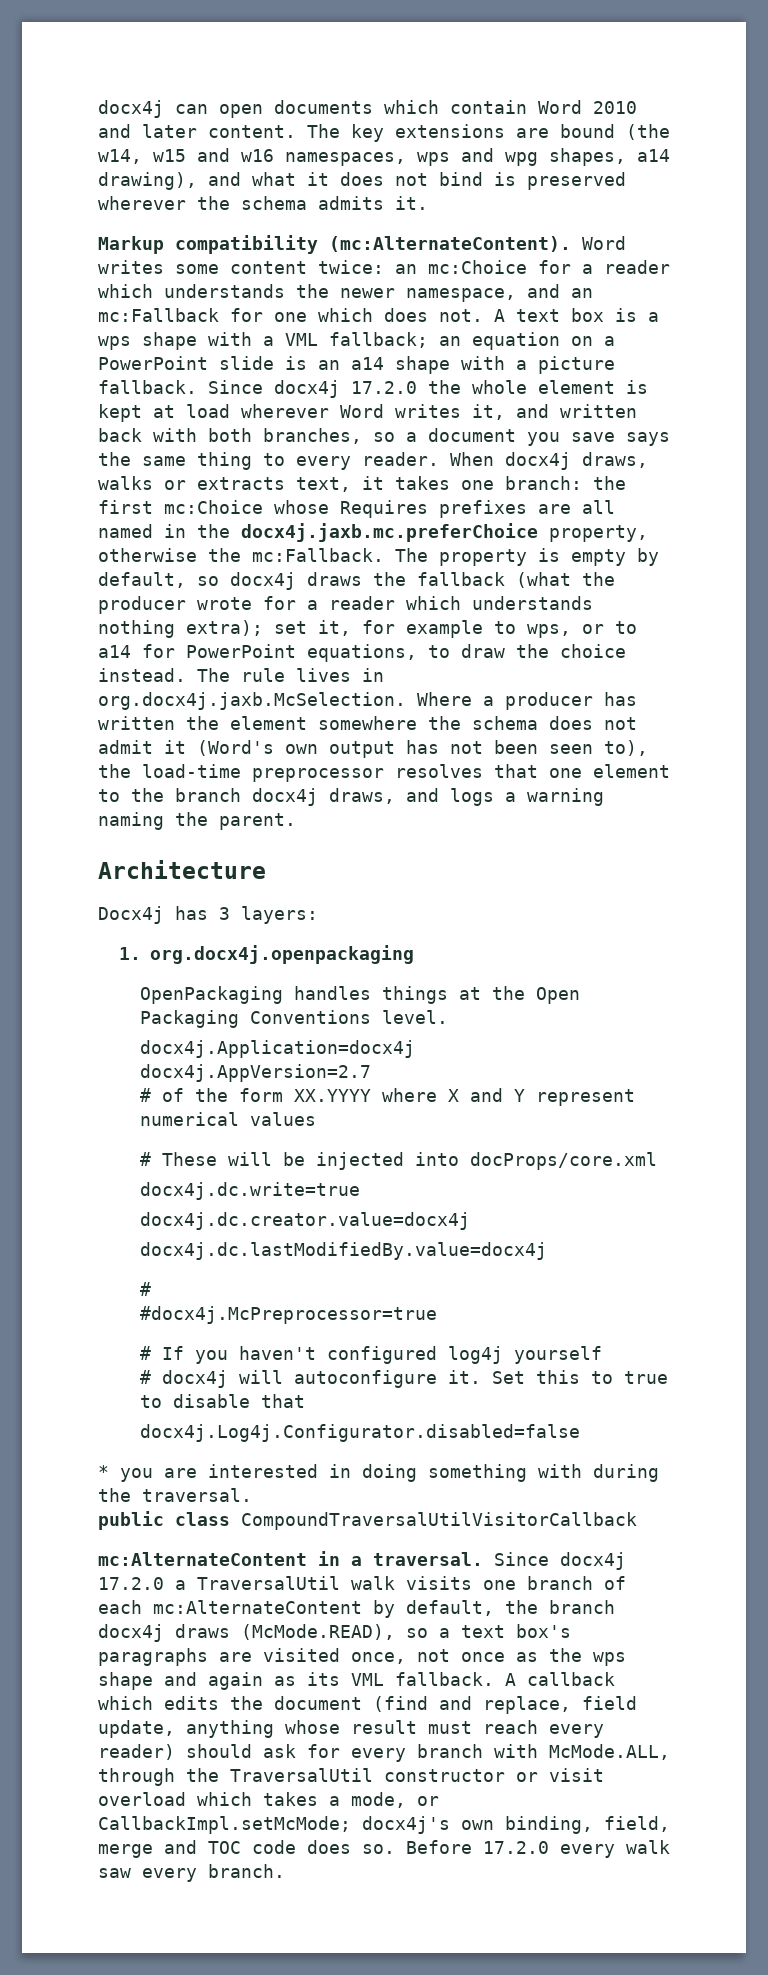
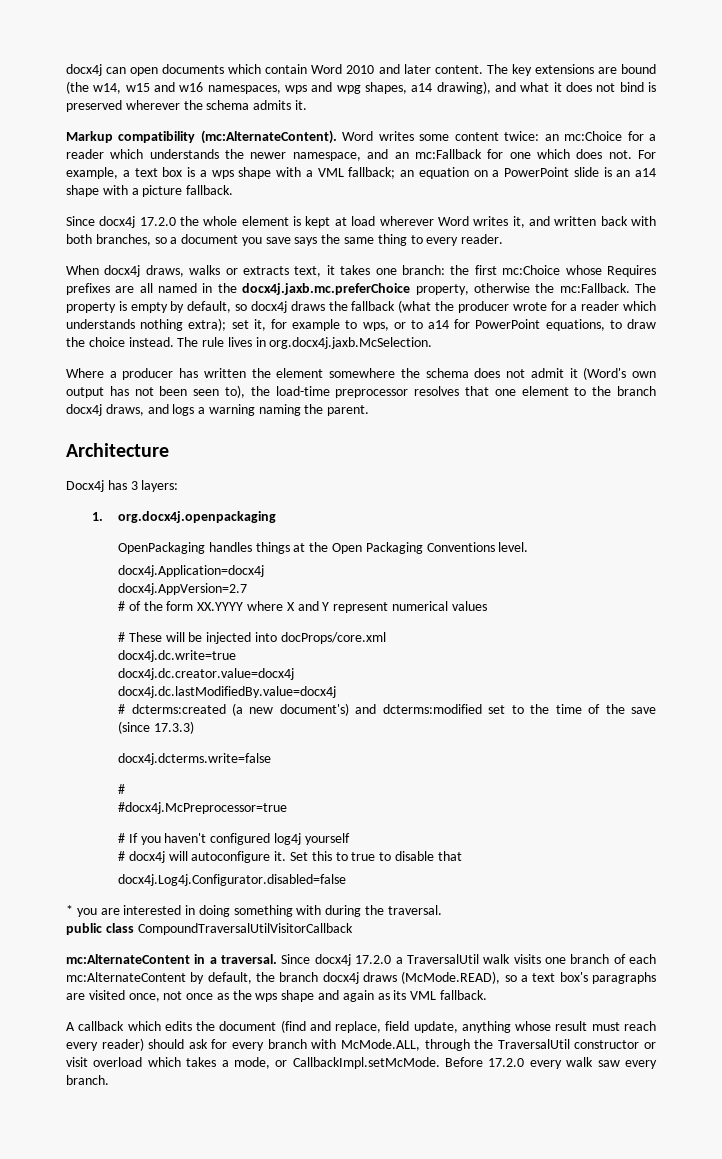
[494,309,505,322] A -> [638,150,656,159] [66,167,130,179] For example, a
(197, 387) none -> (234, 190) //
(439, 459) none -> (504, 239) //
(406, 701) none -> (433, 343) //
(547, 1251) none -> [118,703,657,716] [118,721,194,734] [118,753,272,765] // # dcterms:created (a new document's) and dcterms:modified set to the time of the save (since 17.3.3) // docx4j.dcterms.write=false
(494, 1679) none -> (487, 995) //
[98,1816,670,1834] [98,1840,395,1858] CallbackImpl.setMcMode; docx4j's own binding, field, merge and TOC code does so. -> [292,1057,440,1069] CallbackImpl.setMcMode.

